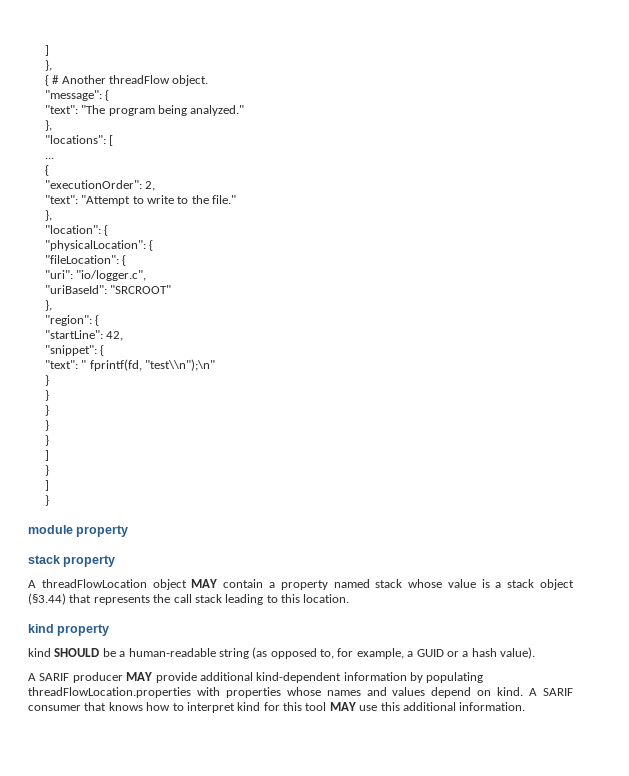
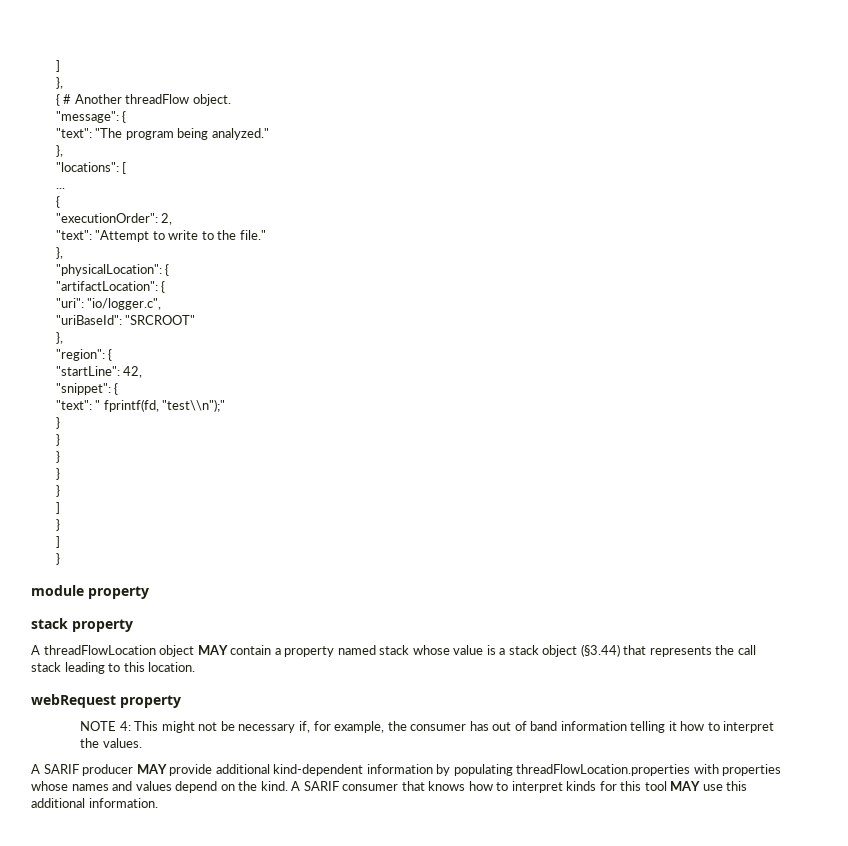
[44,225,109,236] // "location": { -> (63, 253) none
[44,255,119,264] "fileLocation": -> [55,281,158,291] "artifactLocation":
[145,359,216,371] "test\\n");\n" -> [162,399,226,412] "test\\n");"
[28,624,110,636] [28,647,535,659] kind property // kind SHOULD be a human-readable string (as opposed to, for example, a GUID or a hash value). -> [31,694,181,708] [80,721,775,733] [80,738,142,748] webRequest property // NOTE 4: This might not be necessary if, for example, the consumer has out of band information telling it how to interpret the values.
(492, 693) none -> [238,781,258,791] the
[237,702,261,711] kind -> [566,781,597,791] kinds

